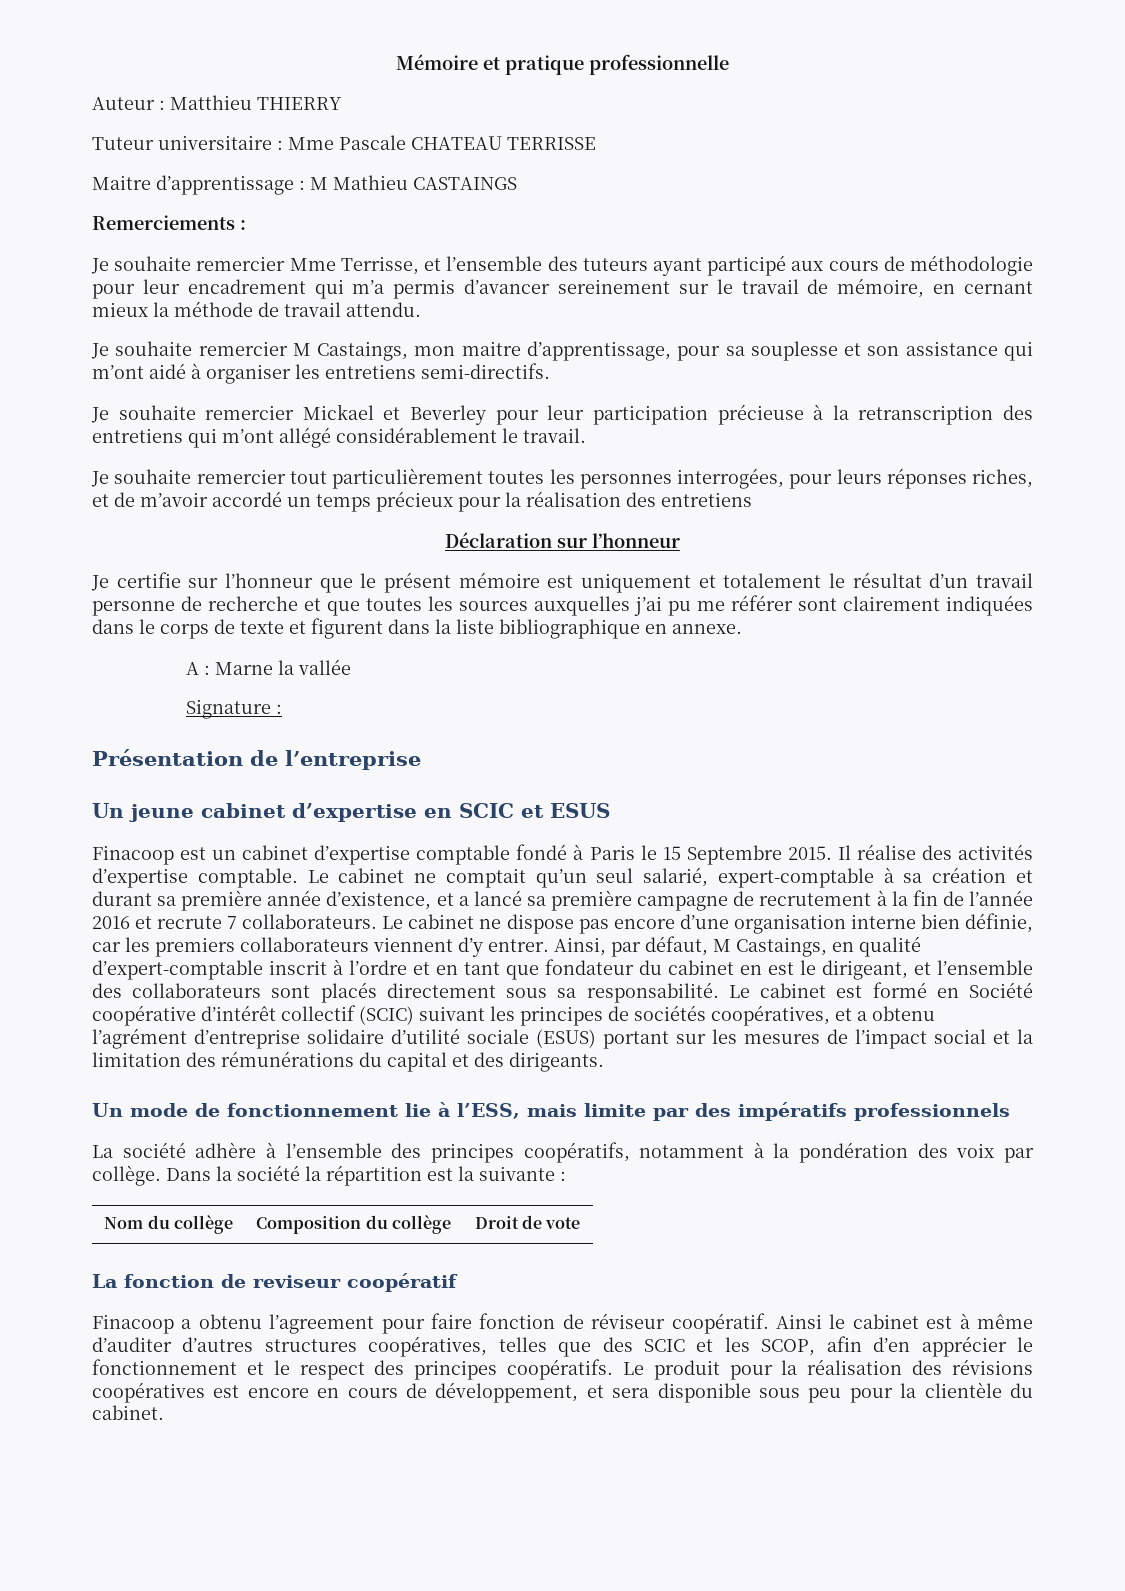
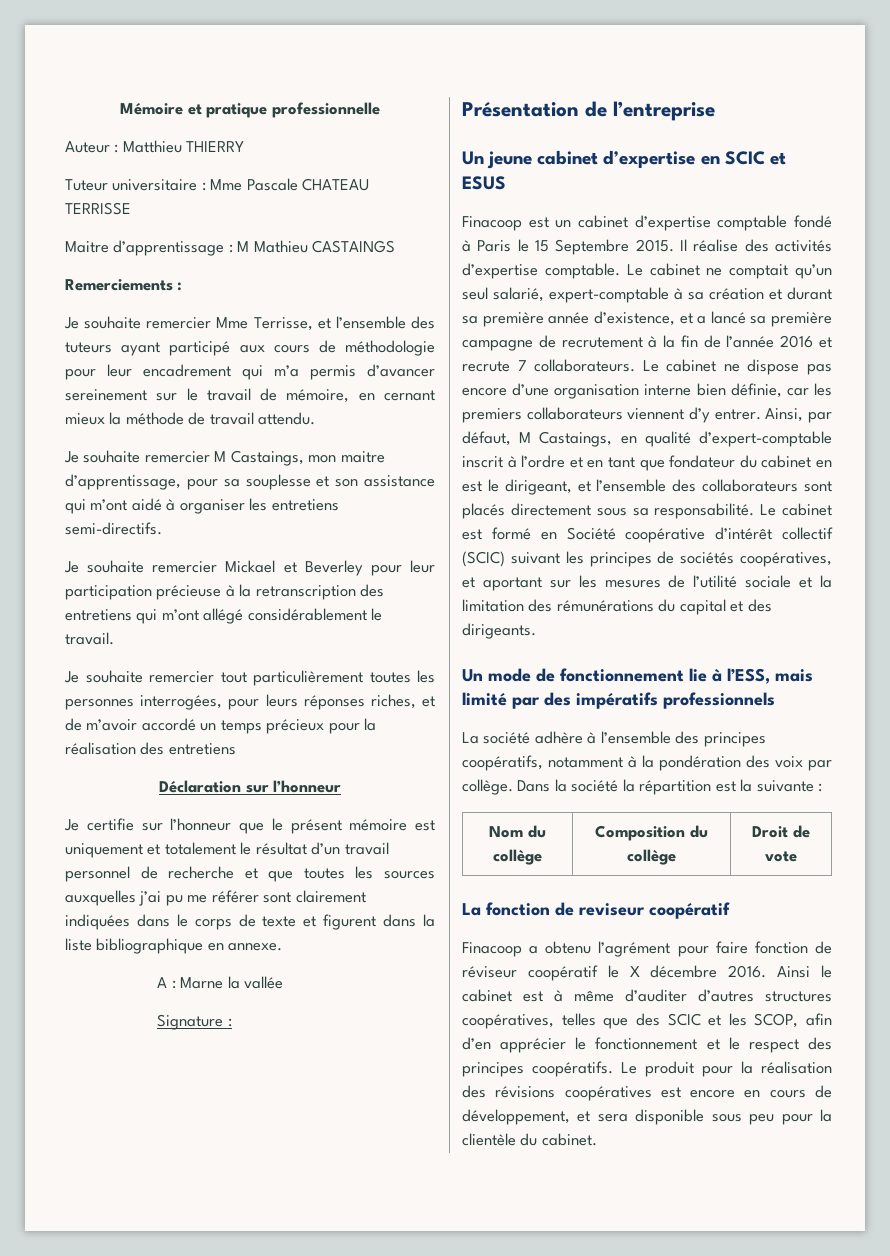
[92,601,175,616] personne -> [65,866,130,882] personnel
[857,1006,935,1021] [92,1028,669,1049] a obtenu l’agrément d’entreprise solidaire d’utilité sociale (ESUS) portant -> [482,577,542,591] aportant
[855,1029,986,1049] l’impact social -> [693,575,792,588] l’utilité sociale
[583,1103,646,1117] limite -> [462,692,507,706] limité
[269,1314,375,1334] l’agreement -> [598,941,671,957] l’agrément
[671,1313,769,1334] coopératif. -> [527,965,767,981] coopératif le X décembre 2016.

